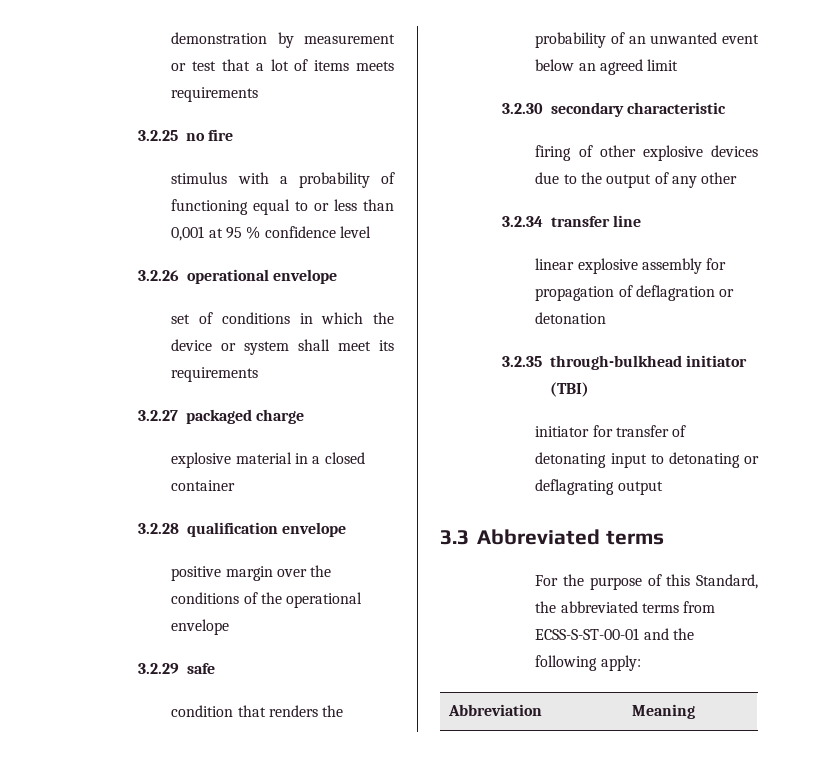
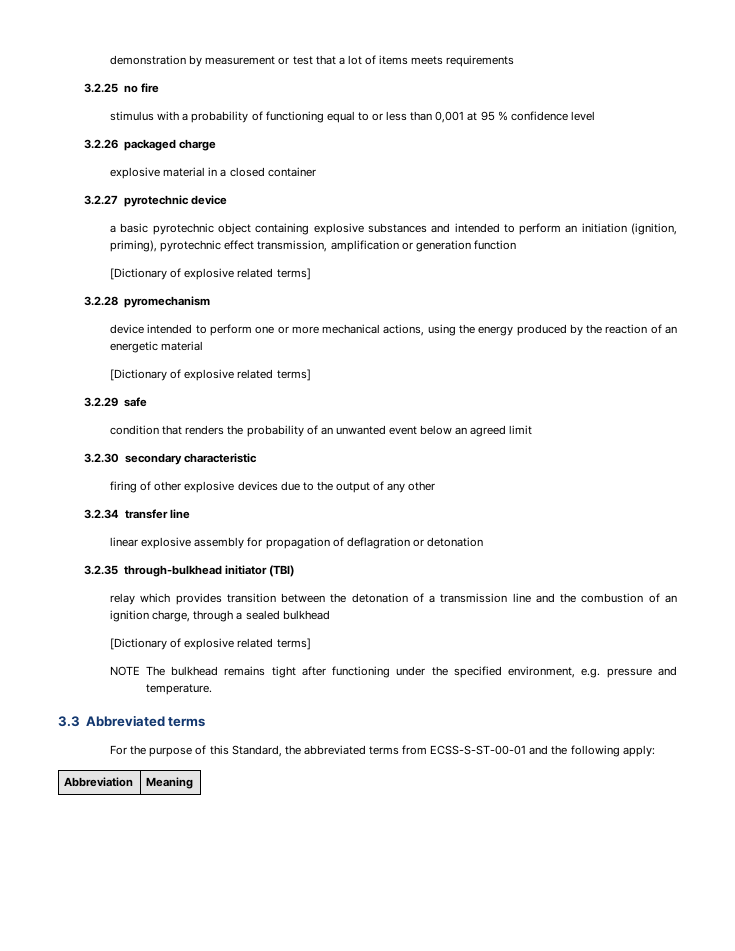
[186,269,338,284] [171,312,394,324] [171,339,395,355] [171,367,259,382] [137,410,178,421] operational envelope // set of conditions in which the device or system shall meet its requirements // 3.2.27 -> (119, 144) none
[137,522,347,537] [171,565,332,581] [171,592,363,608] [171,619,230,635] 3.2.28 qualification envelope // positive margin over the conditions of the operational envelope -> [84,195,227,207] [110,223,677,235] [110,240,516,252] [110,268,311,280] [84,296,210,308] [110,324,678,336] [110,341,204,353] [110,369,311,381] 3.2.27 pyrotechnic device // a basic pyrotechnic object containing explosive substances and intended to perform an initiation (ignition, priming), pyrotechnic effect transmission, amplification or generation function // [Dictionary of explosive related terms] // 3.2.28 pyromechanism // device intended to perform one or more mechanical actions, using the energy produced by the reaction of an energetic material // [Dictionary of explosive related terms]
[535,425,687,437] [535,452,759,468] [535,479,663,495] initiator for transfer of detonating input to detonating or deflagrating output -> [110,593,677,605] [110,610,330,622] [110,638,311,650] [110,666,677,678] [145,684,212,695] relay which provides transition between the detonation of a transmission line and the combustion of an ignition charge, through a sealed bulkhead // [Dictionary of explosive related terms] // NOTE The bulkhead remains tight after functioning under the specified environment, e.g. pressure and temperature.

